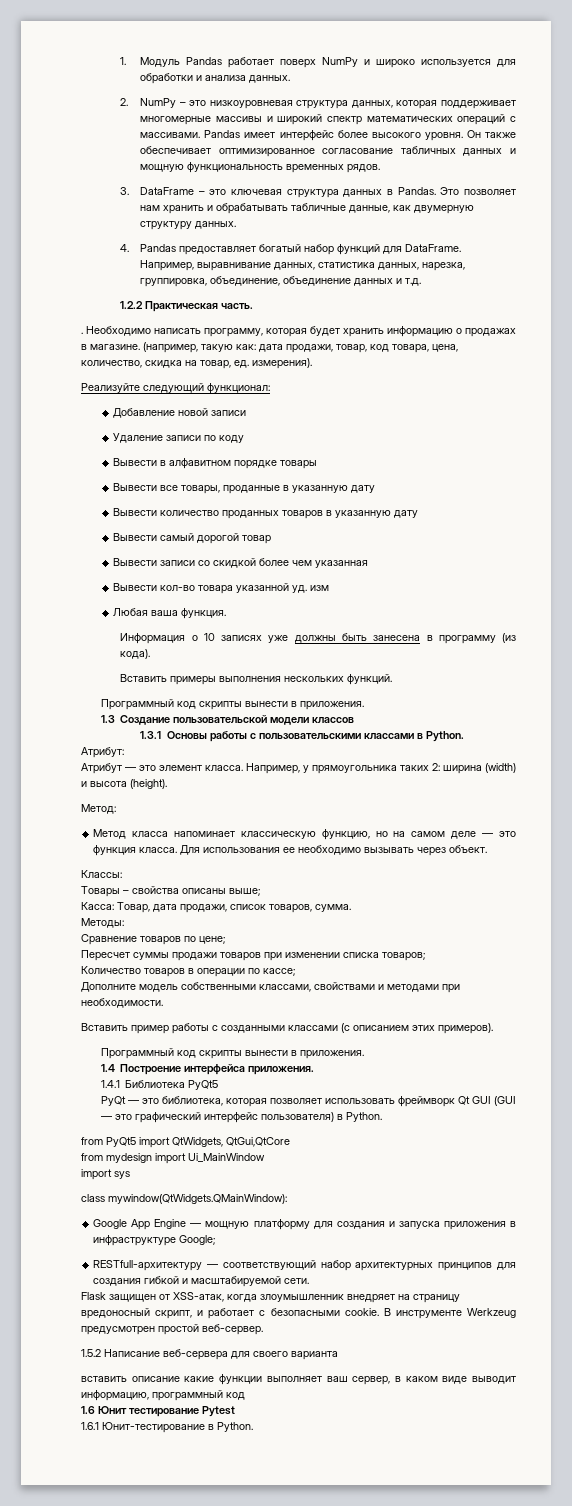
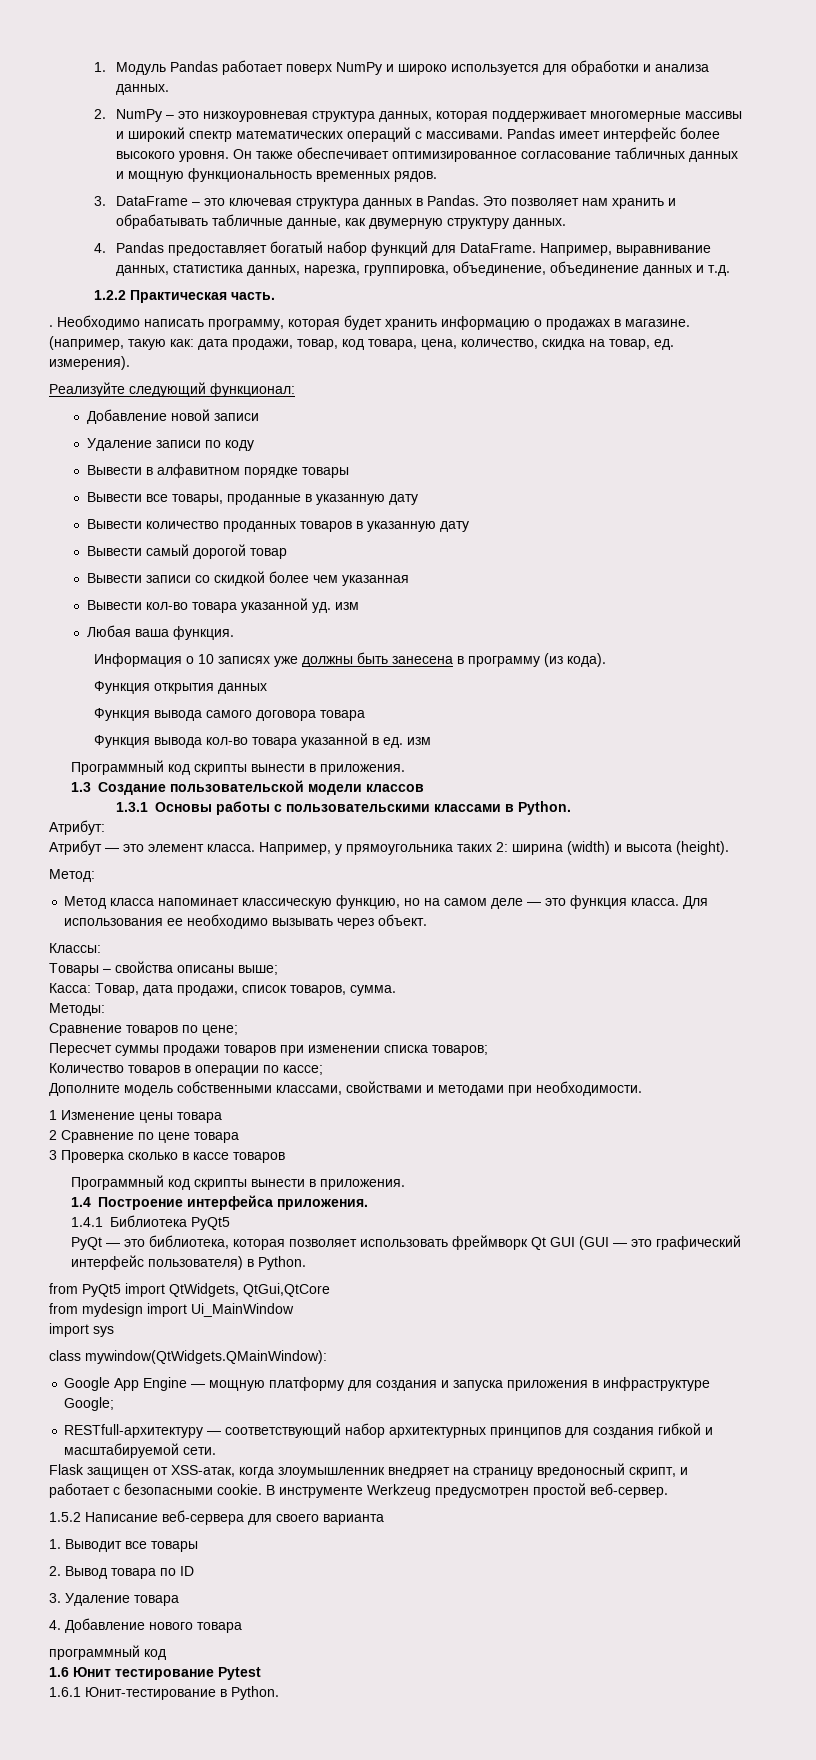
[120,674,393,685] Вставить примеры выполнения нескольких функций. -> [93,681,267,694] [93,708,365,721] [93,733,431,748] Функция открытия данных // Функция вывода самого договора товара // Функция вывода кол-во товара указанной в ед. изм
[81,1023,493,1034] Вставить пример работы с созданными классами (с описанием этих примеров). -> [49,1110,222,1123] [49,1130,239,1143] [49,1150,285,1163] 1 Изменение цены товара // 2 Сравнение по цене товара // 3 Проверка сколько в кассе товаров
[81,1374,516,1385] [81,1390,149,1401] вставить описание какие функции выполняет ваш сервер, в каком виде выводит информацию, -> [49,1539,198,1552] [49,1566,194,1579] [49,1593,179,1606] [49,1618,242,1633] 1. Выводит все товары // 2. Вывод товара по ID // 3. Удаление товара // 4. Добавление нового товара //

